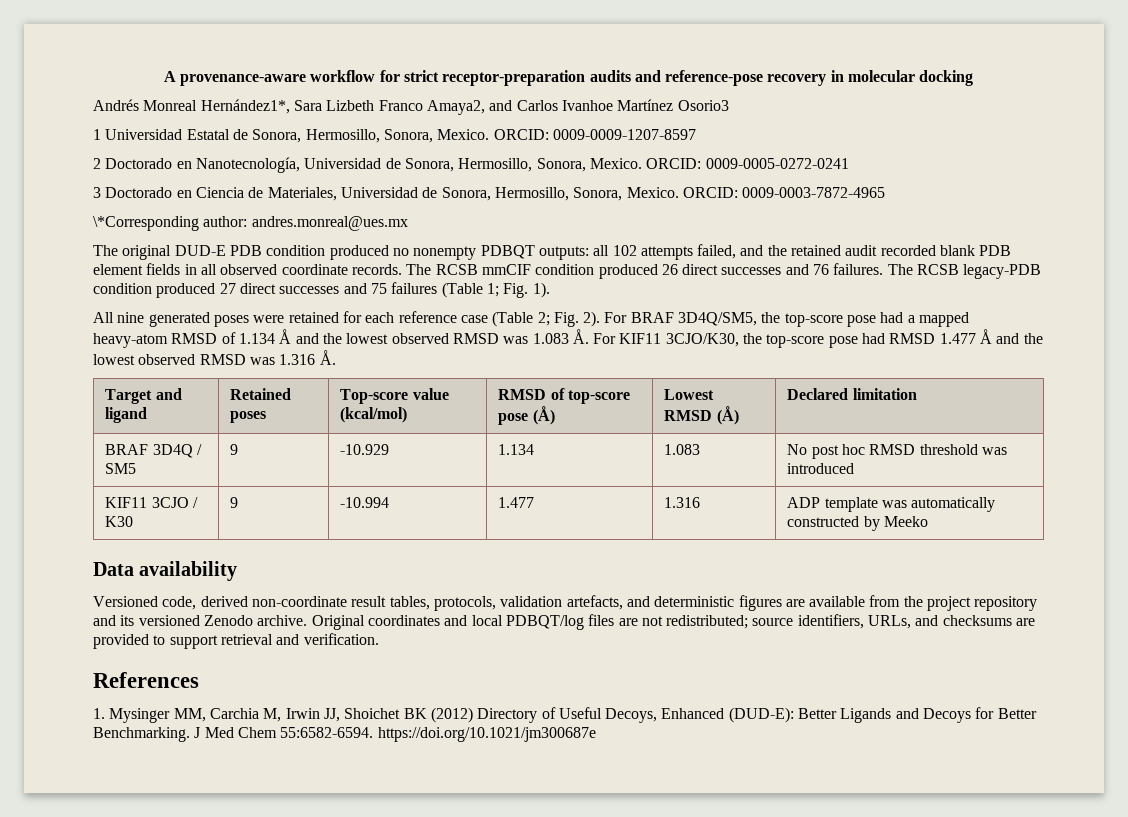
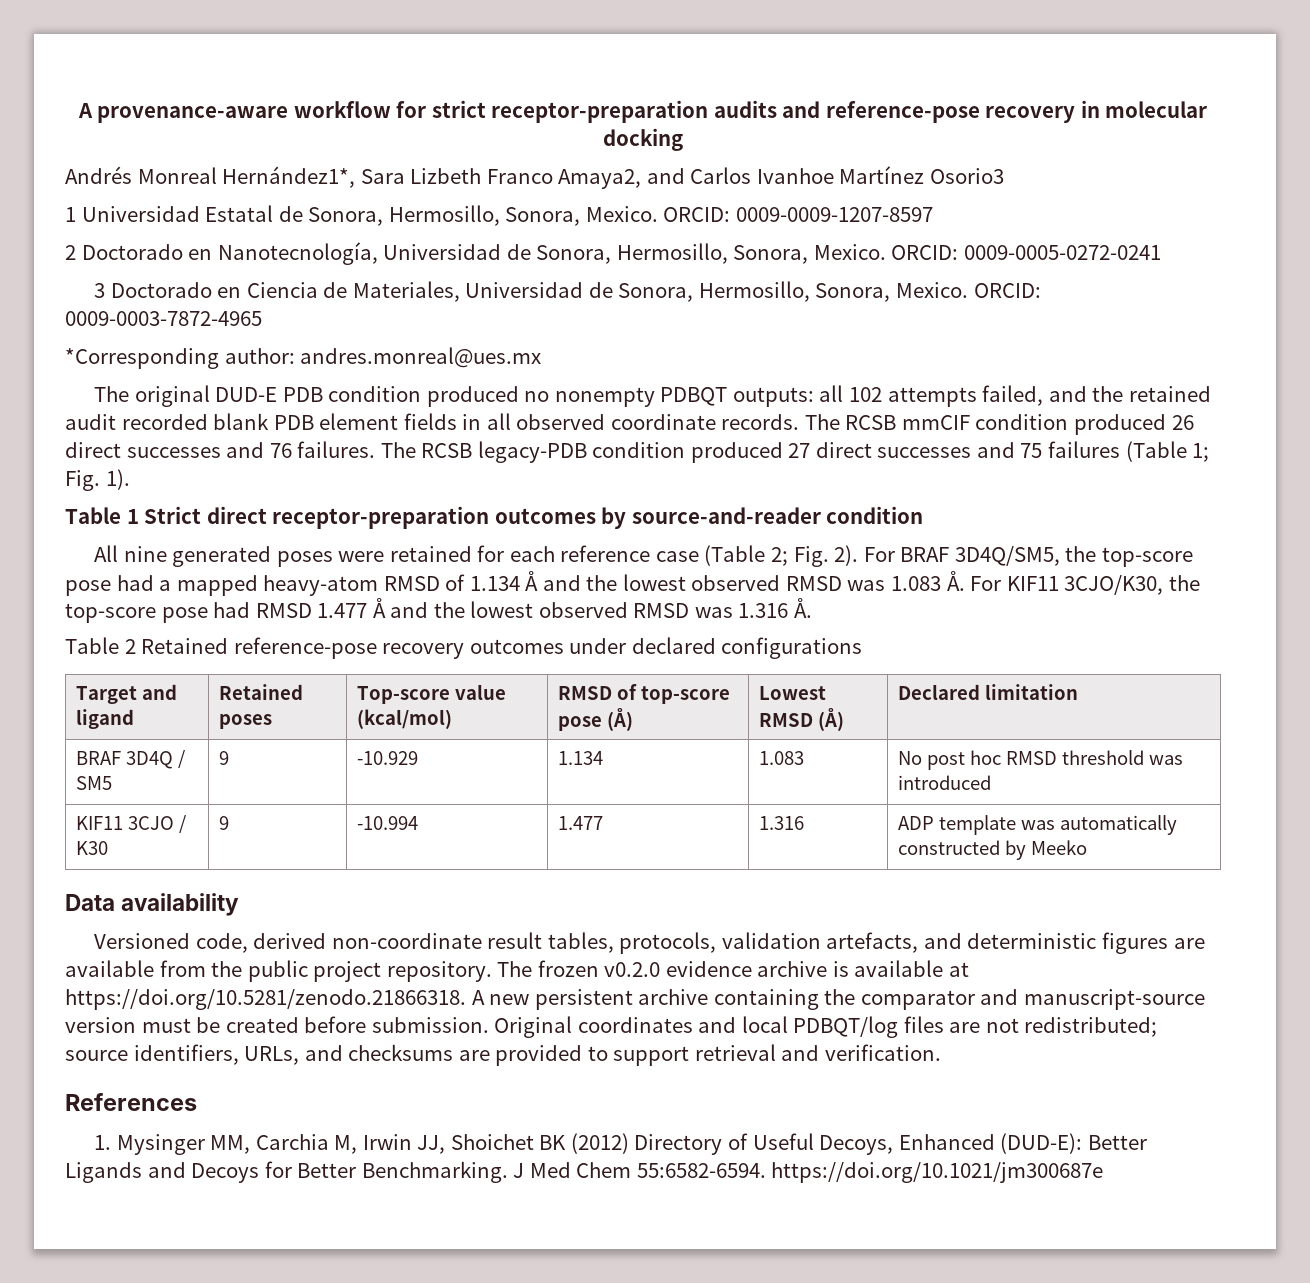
[93,216,199,231] \*Corresponding -> [65,348,219,369] *Corresponding
(550, 290) none -> [65,506,924,529] // Table 1 Strict direct receptor-preparation outcomes by source-and-reader condition
(336, 357) none -> [65,637,863,659] // Table 2 Retained reference-pose recovery outcomes under declared configurations
[927,596,1038,611] [93,615,308,626] project repository and its versioned Zenodo archive. -> [247,960,969,982] [65,989,1205,1010] [65,1016,489,1033] public project repository. The frozen v0.2.0 evidence archive is available at https://doi.org/10.5281/zenodo.21866318. A new persistent archive containing the comparator and manuscript-source version must be created before submission.

